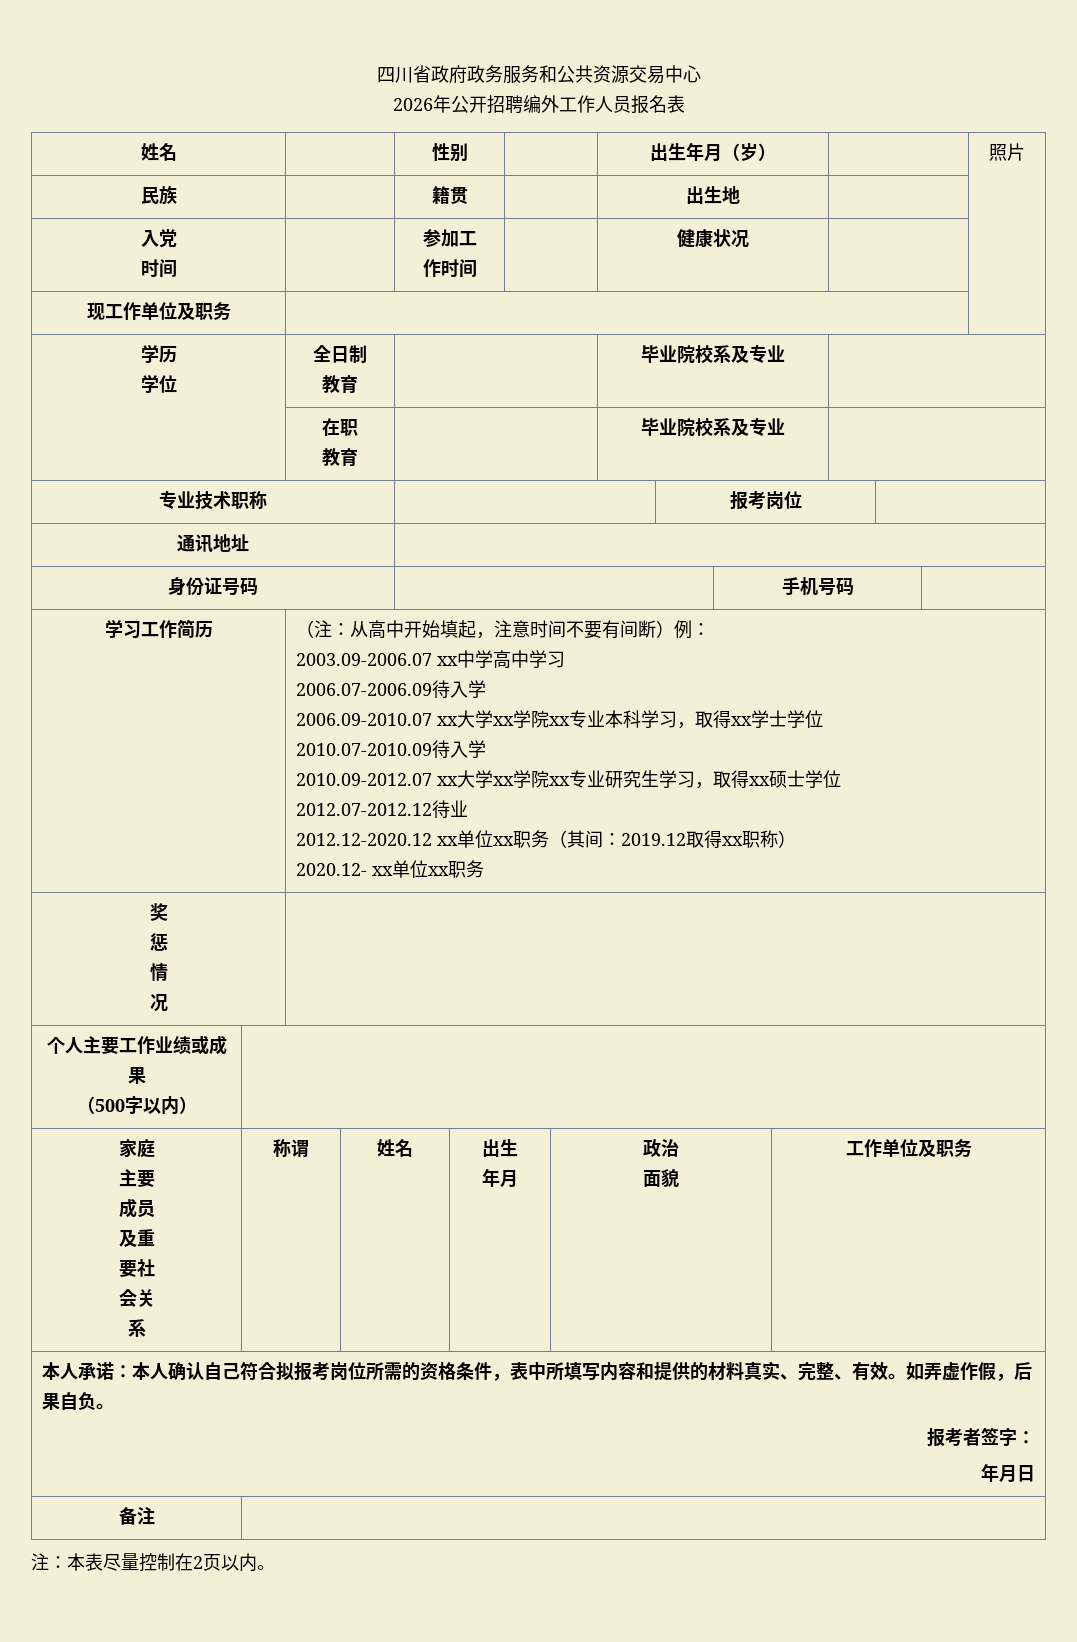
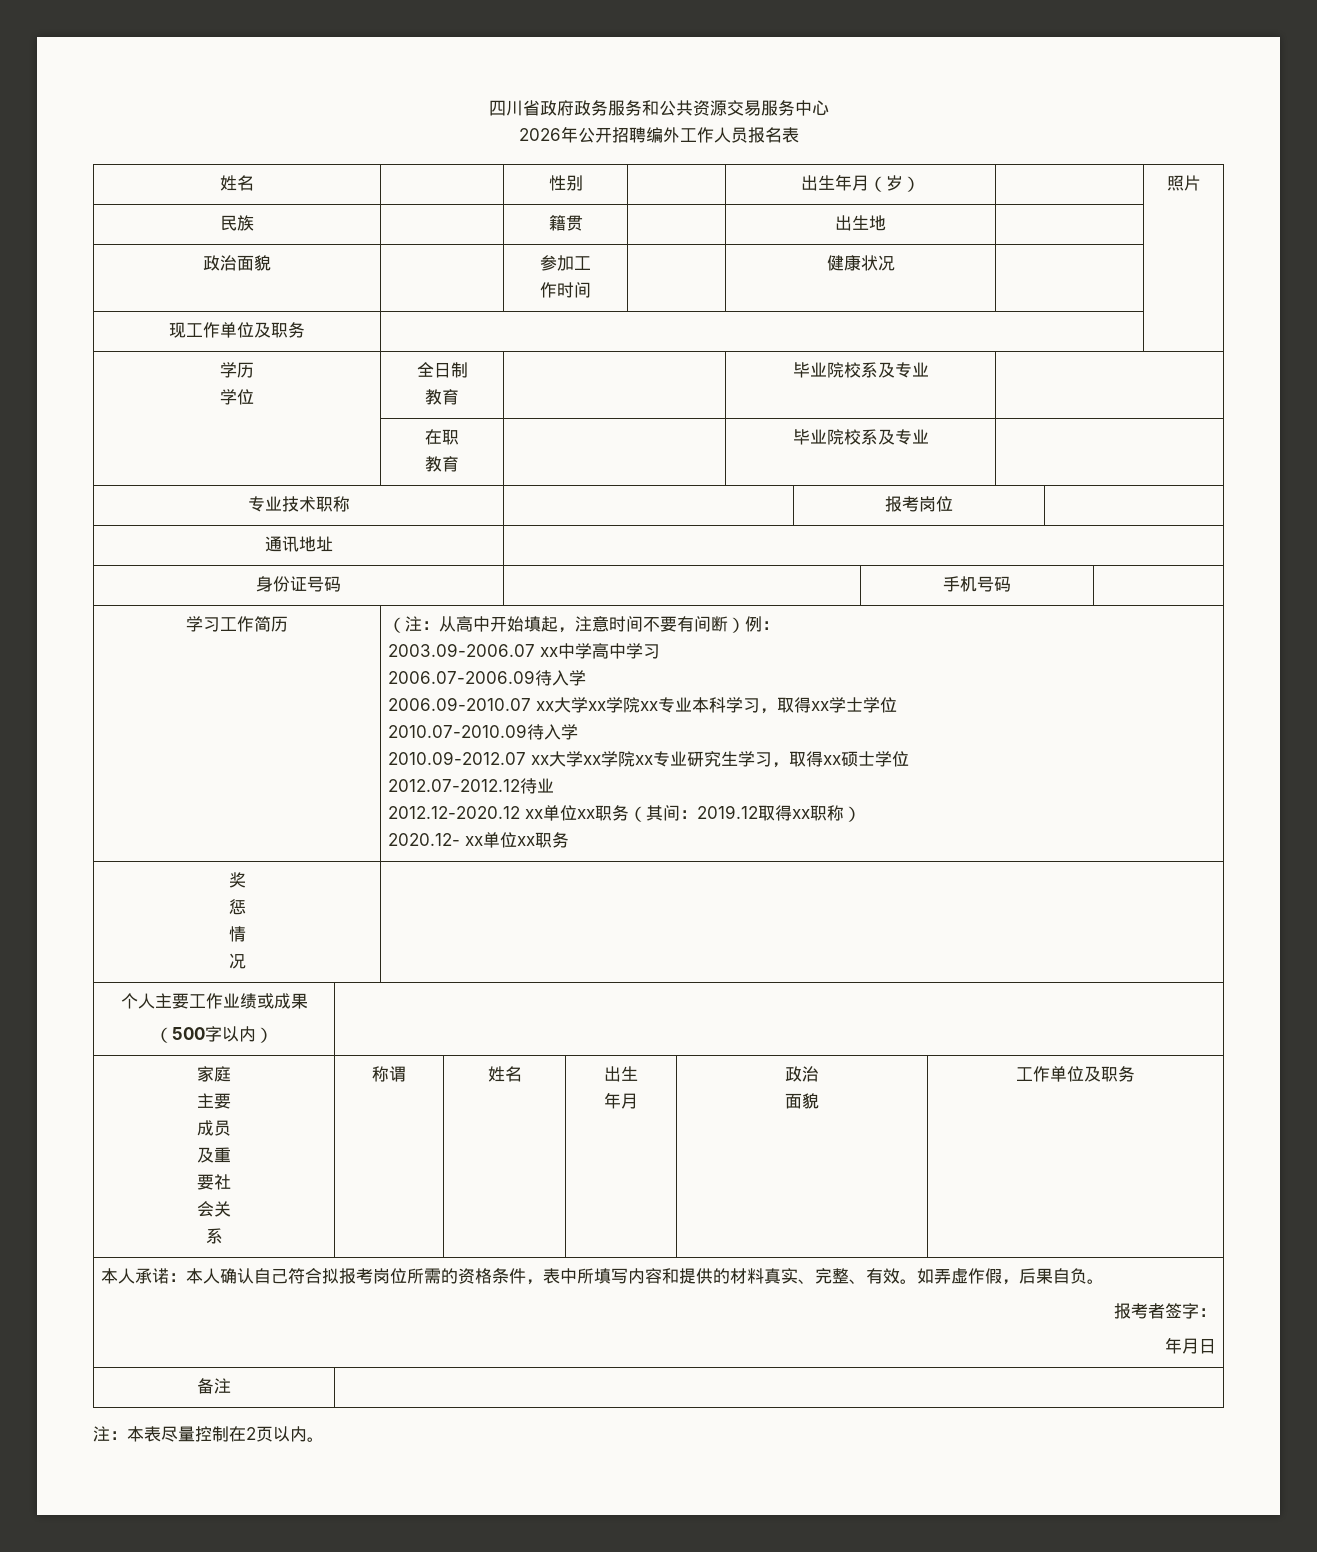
(665, 75) none -> [760,100,795,116] 服务
[140,229,177,248] [140,259,177,278] 入党 // 时间 -> [203,255,271,271] 政治面貌

